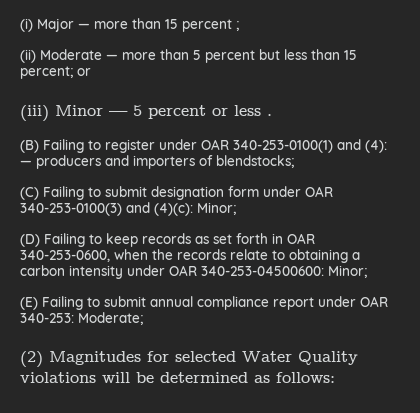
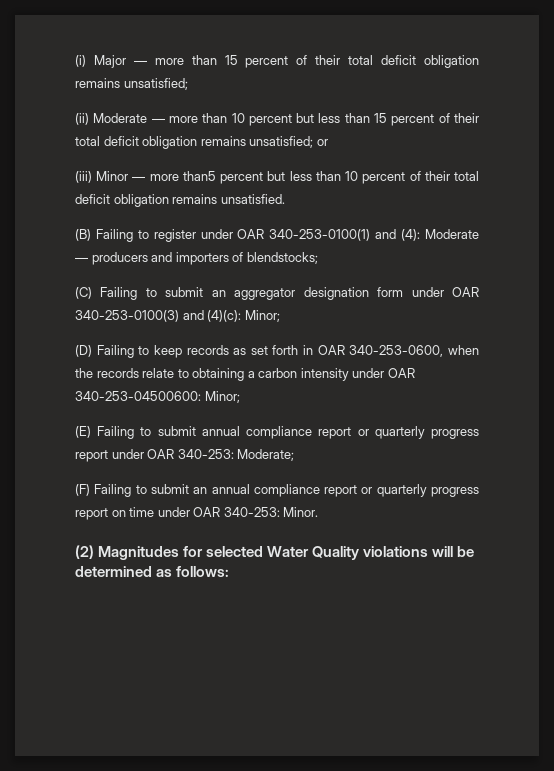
[236,21,239,31] ; -> [296,55,480,68] [75,78,188,90] of their total deficit obligation remains unsatisfied;
[193,50,201,60] 5 -> [231,113,245,123] 10
[20,66,91,79] [20,105,272,122] percent; or // (iii) Minor — 5 percent or less . -> [391,113,480,126] [75,136,328,149] [75,171,479,184] [75,194,285,207] percent of their total deficit obligation remains unsatisfied; or // (iii) Minor — more than5 percent but less than 10 percent of their total deficit obligation remains unsatisfied.
(387, 146) none -> [425,229,480,239] Moderate
(147, 191) none -> [211,288,296,300] an aggregator
(314, 303) none -> [357,426,480,439] [75,450,108,462] or quarterly progress report
(143, 318) none -> [75,484,480,497] [75,507,319,520] // (F) Failing to submit an annual compliance report or quarterly progress report on time under OAR 340-253: Minor.

